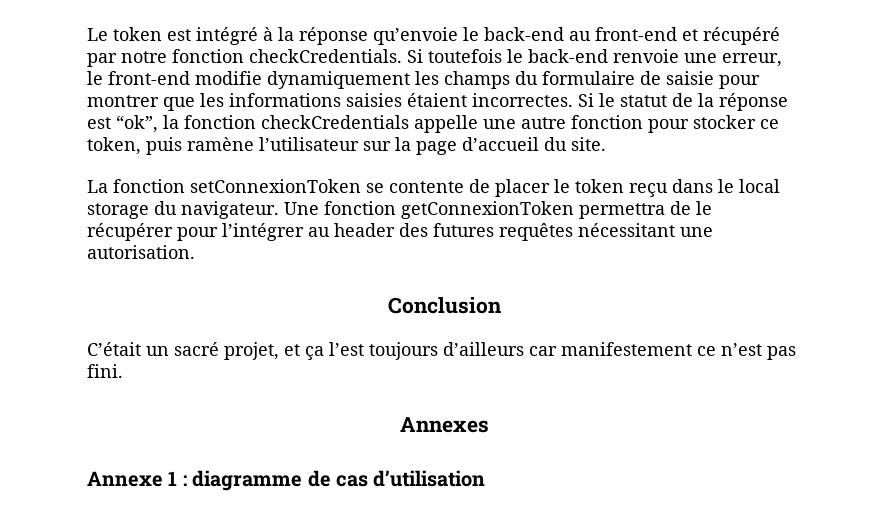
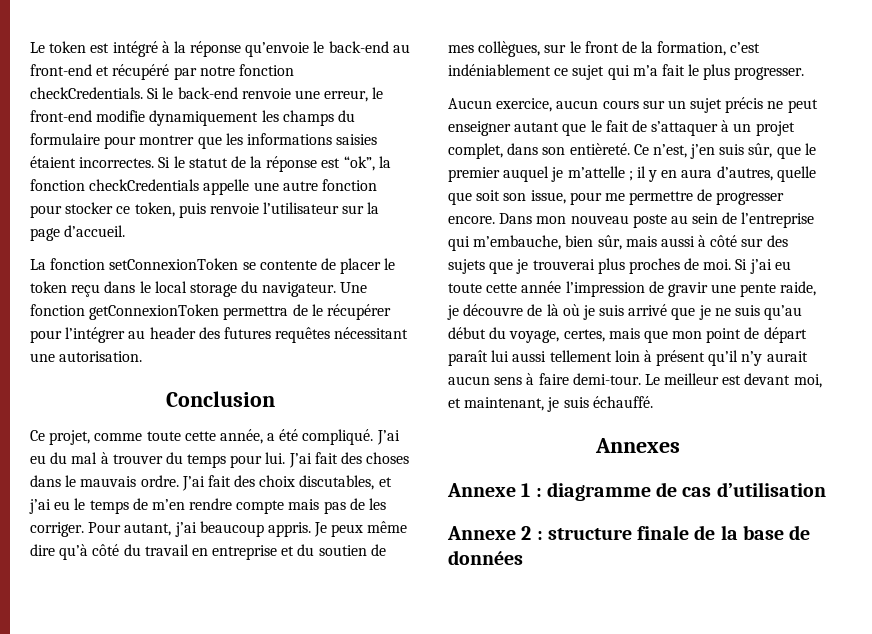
[428,49,502,63] toutefois -> (160, 93) none
[640,71,714,85] de saisie -> (100, 139) none
[187,137,254,151] ramène -> [209,203,259,214] renvoie
[462,137,606,151] d’accueil du site. -> [64,225,126,237] d’accueil.
[87,342,796,360] [87,364,123,378] C’était un sacré projet, et ça l’est toujours d’ailleurs car manifestement ce n’est pas fini. -> [30,429,400,445] [30,452,410,468] [30,475,392,491] [29,498,387,514] [30,521,408,537] [30,544,386,560] [448,41,761,57] [448,64,805,80] [448,97,818,113] [448,120,795,136] [448,143,816,159] [448,166,816,182] [448,189,785,205] [448,212,815,228] [448,235,788,251] [448,258,791,274] [448,281,817,297] [447,304,803,320] [448,327,807,343] [448,350,808,366] [448,373,822,388] [448,396,653,412] Ce projet, comme toute cette année, a été compliqué. J’ai eu du mal à trouver du temps pour lui. J’ai fait des choses dans le mauvais ordre. J’ai fait des choix discutables, et j’ai eu le temps de m’en rendre compte mais pas de les corriger. Pour autant, j’ai beaucoup appris. Je peux même dire qu’à côté du travail en entreprise et du soutien de mes collègues, sur le front de la formation, c’est indéniablement ce sujet qui m’a fait le plus progresser. // Aucun exercice, aucun cours sur un sujet précis ne peut enseigner autant que le fait de s’attaquer à un projet complet, dans son entièreté. Ce n’est, j’en suis sûr, que le premier auquel je m’attelle ; il y en aura d’autres, quelle que soit son issue, pour me permettre de progresser encore. Dans mon nouveau poste au sein de l’entreprise qui m’embauche, bien sûr, mais aussi à côté sur des sujets que je trouverai plus proches de moi. Si j’ai eu toute cette année l’impression de gravir une pente raide, je découvre de là où je suis arrivé que je ne suis qu’au début du voyage, certes, mais que mon point de départ paraît lui aussi tellement loin à présent qu’il n’y aurait aucun sens à faire demi-tour. Le meilleur est devant moi, et maintenant, je suis échauffé.
(486, 478) none -> [447,525,811,540] [448,550,523,565] // Annexe 2 : structure finale de la base de données

